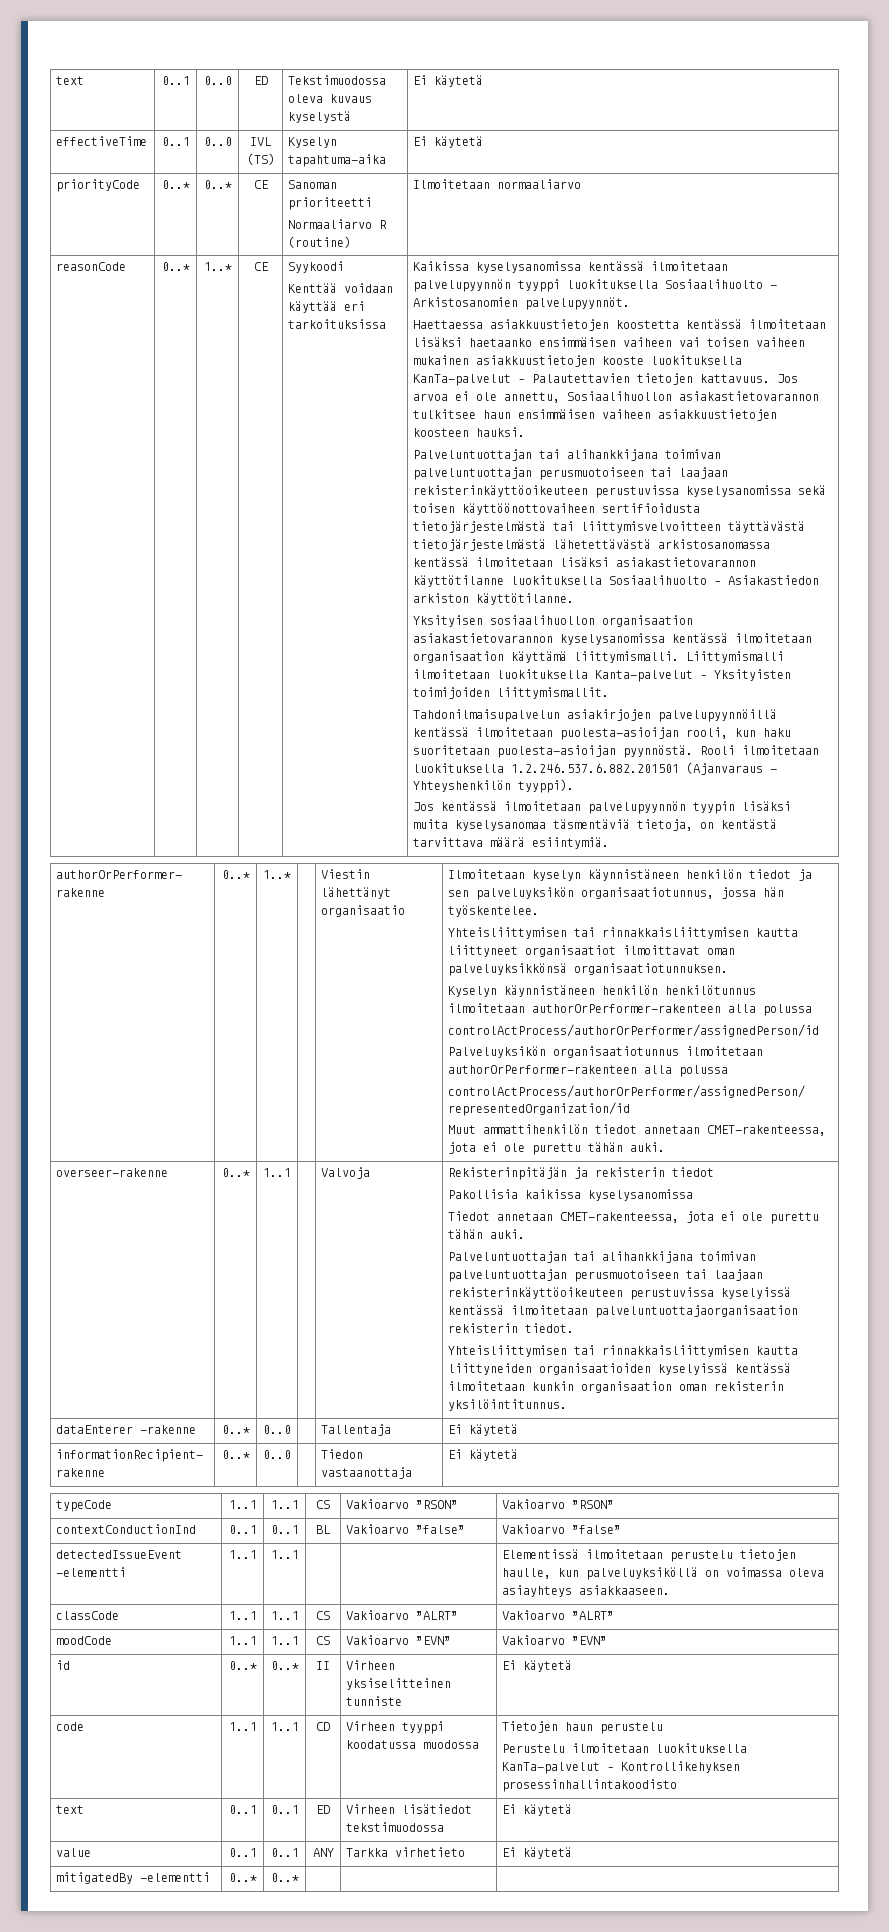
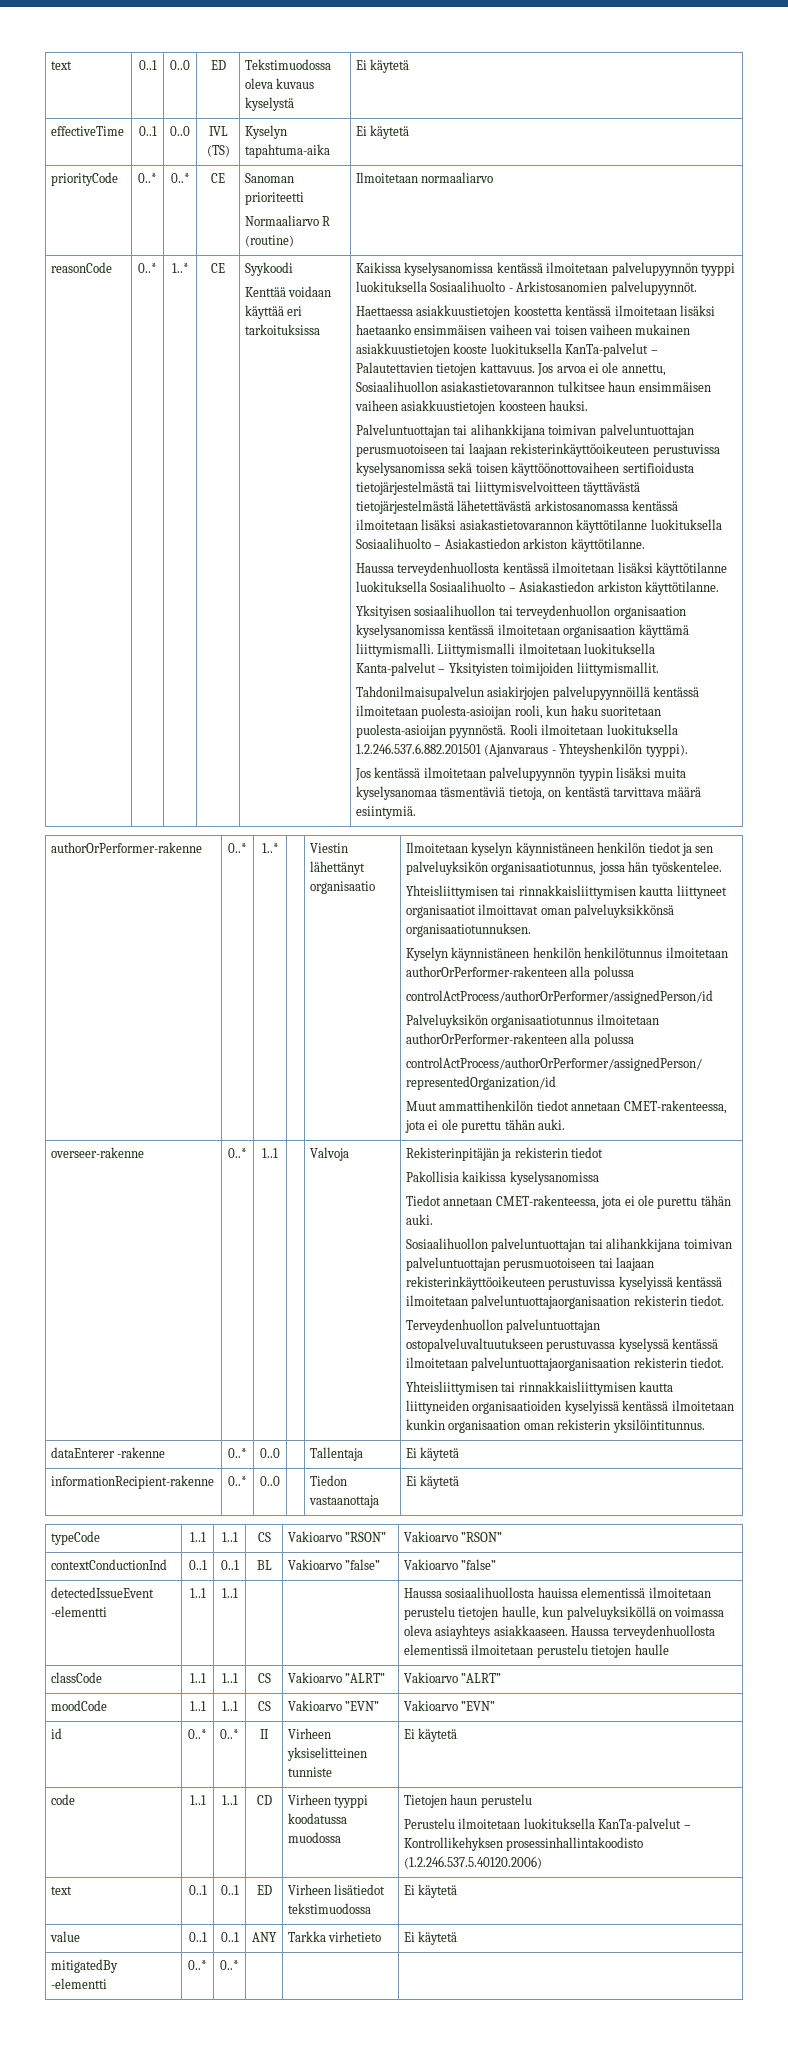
(575, 599) none -> [356,562,727,576] [356,581,719,595] // Haussa terveydenhuollosta kentässä ilmoitetaan lisäksi käyttötilanne luokituksella Sosiaalihuolto – Asiakastiedon arkiston käyttötilanne.
[602,615,694,627] [413,633,554,643] organisaation asiakastietovarannon -> [498,605,686,619] tai terveydenhuollon organisaation
[448,1251,568,1263] Palveluntuottajan -> [406,1238,586,1252] Sosiaalihuollon palveluntuottajan
(575, 1328) none -> [406,1319,601,1333] [406,1338,719,1352] [406,1357,725,1371] // Terveydenhuollon palveluntuottajan ostopalveluvaltuutukseen perustuvassa kyselyssä kentässä ilmoitetaan palveluntuottajaorganisaation rekisterin tiedot.
[502,1549,580,1559] Elementissä -> [404,1587,646,1598] Haussa sosiaalihuollosta hauissa elementissä
(671, 1590) none -> [571,1625,715,1639] [404,1644,669,1658] Haussa terveydenhuollosta elementissä ilmoitetaan perustelu tietojen haulle
(678, 1785) none -> [404,1856,543,1869] (1.2.246.537.5.40120.2006)

